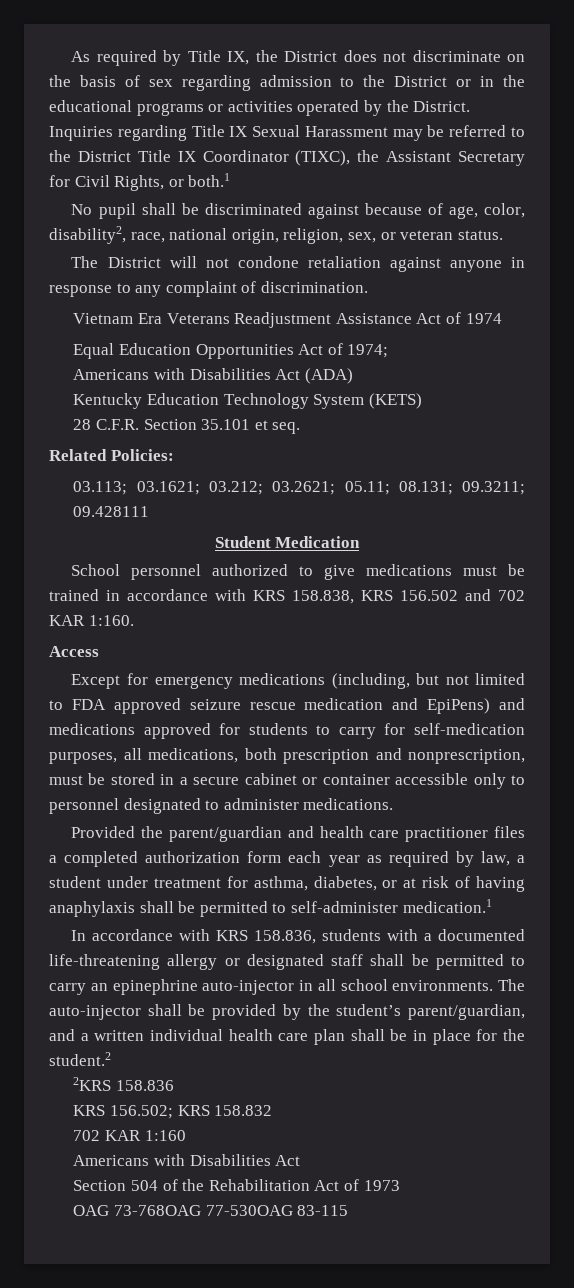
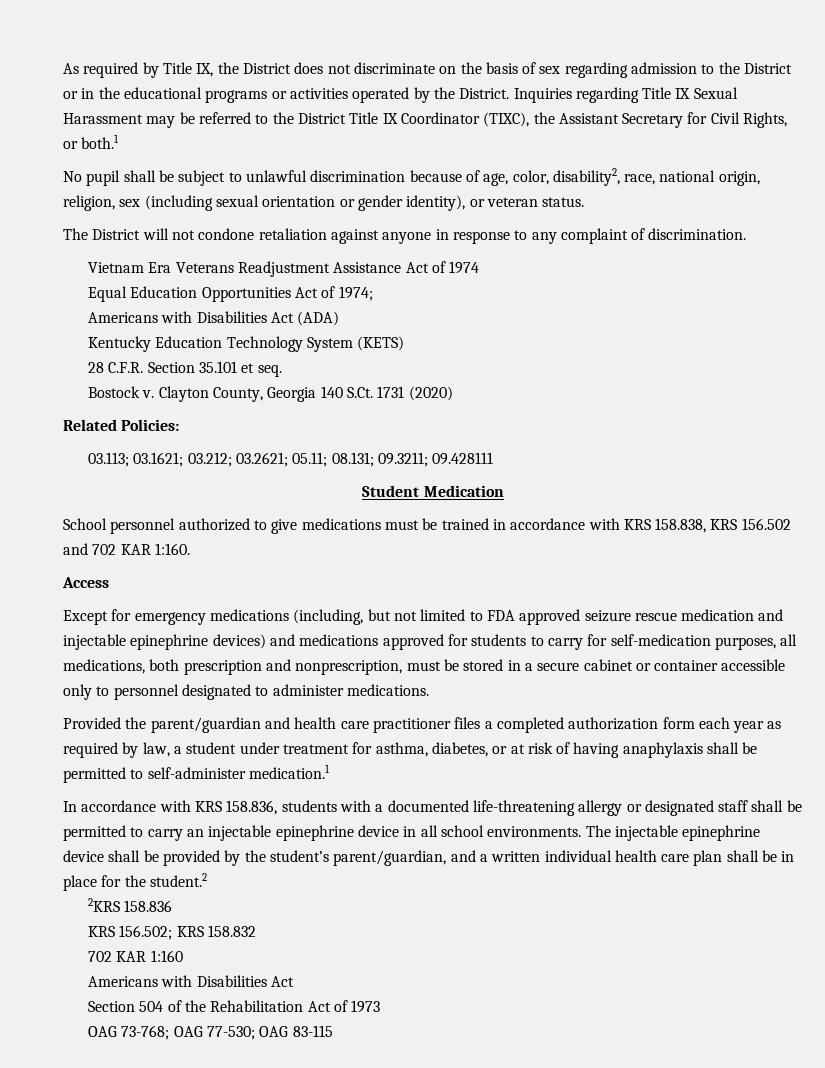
[204,203,359,219] discriminated against -> [178,170,406,186] subject to unlawful discrimination
[347,232,376,243] sex, -> [119,195,466,211] sex (including sexual orientation or gender identity),
(301, 428) none -> [88,386,453,402] // Bostock v. Clayton County, Georgia 140 S.Ct. 1731 (2020)
[427,698,491,714] EpiPens) -> [63,634,266,650] injectable epinephrine devices)
[112,979,295,995] epinephrine auto-injector -> [208,825,399,841] injectable epinephrine device
[49,1005,141,1020] auto-injector -> [614,825,761,841] [63,850,104,862] injectable epinephrine device
[114,1205,293,1216] 73-768OAG 77-530OAG -> [121,1025,289,1040] 73-768; OAG 77-530; OAG

